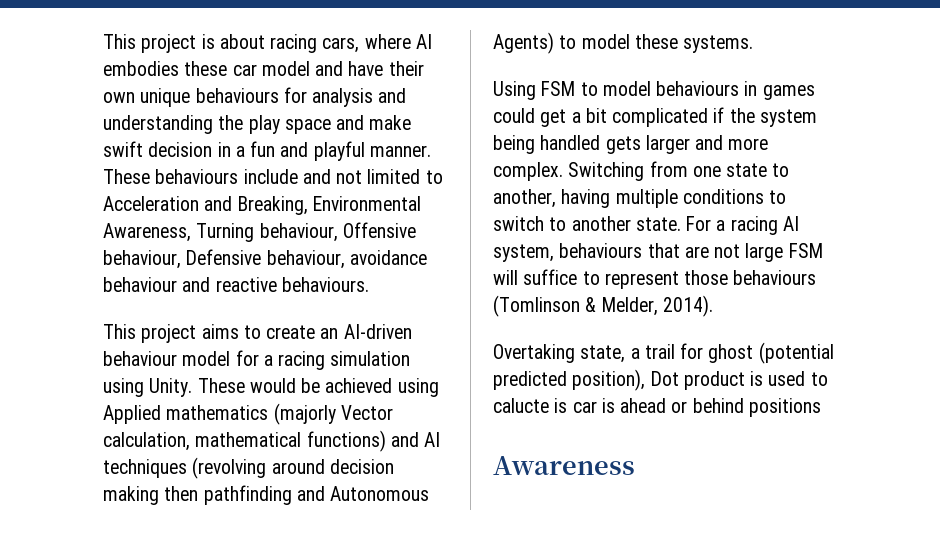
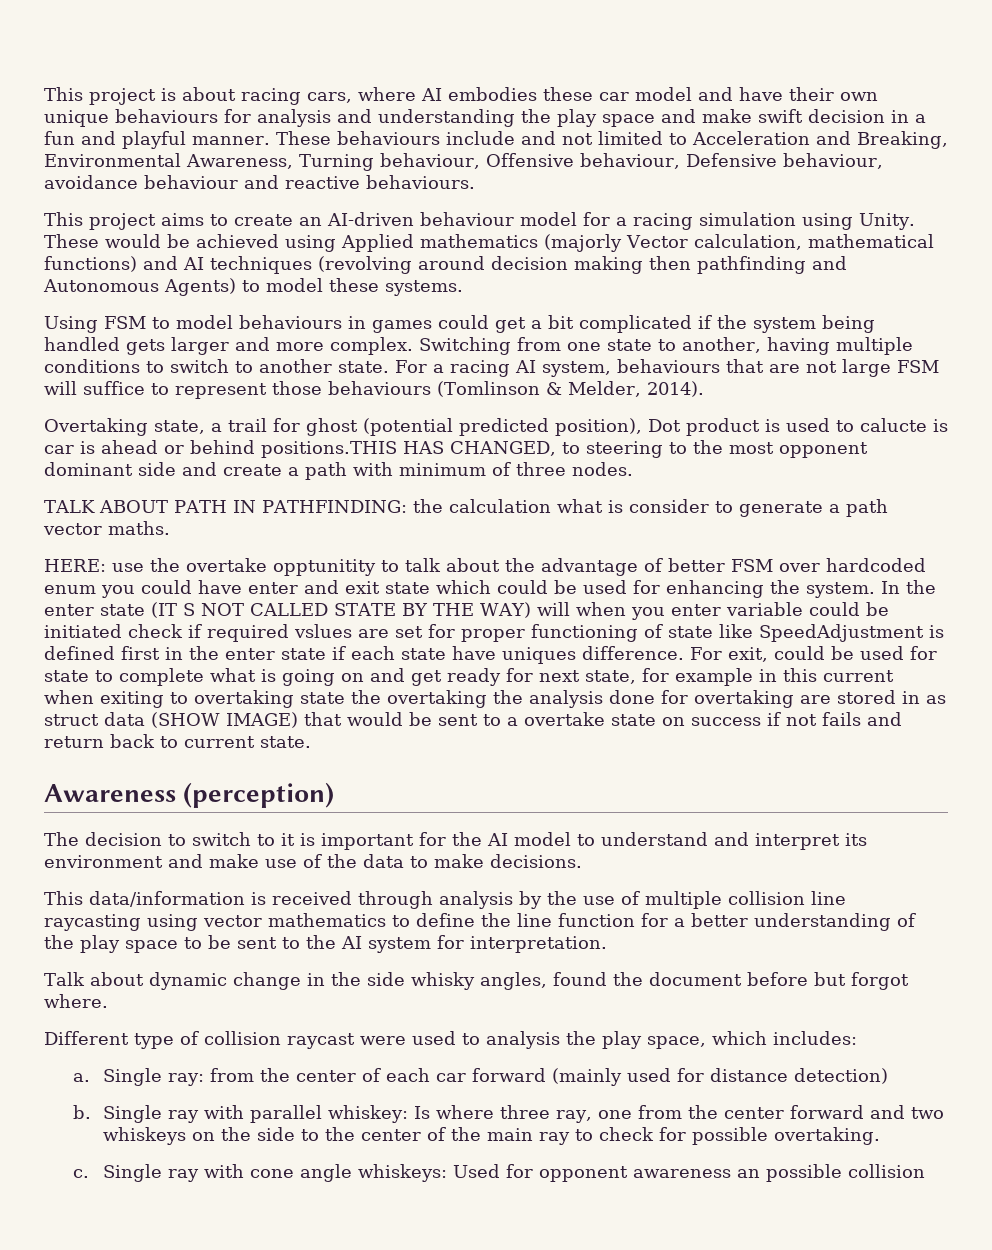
[748,398,821,417] [493,456,635,475] positions // Awareness -> [261,440,868,458] [44,462,633,480] [44,499,888,517] [43,521,170,535] [44,558,926,576] [44,580,936,598] [44,602,889,620] [44,624,944,642] [44,646,937,664] [44,668,894,686] [44,690,946,708] [44,712,902,728] [44,734,311,748] [44,782,335,808] [44,832,867,850] [44,854,582,868] [44,891,846,909] [44,913,916,931] [44,935,607,953] [44,972,909,990] [44,994,108,1008] [44,1031,857,1049] [73,1068,888,1086] [73,1105,944,1123] [102,1127,880,1145] [73,1164,925,1182] positions.THIS HAS CHANGED, to steering to the most opponent dominant side and create a path with minimum of three nodes. // TALK ABOUT PATH IN PATHFINDING: the calculation what is consider to generate a path vector maths. // HERE: use the overtake opptunitity to talk about the advantage of better FSM over hardcoded enum you could have enter and exit state which could be used for enhancing the system. In the enter state (IT S NOT CALLED STATE BY THE WAY) will when you enter variable could be initiated check if required vslues are set for proper functioning of state like SpeedAdjustment is defined first in the enter state if each state have uniques difference. For exit, could be used for state to complete what is going on and get ready for next state, for example in this current when exiting to overtaking state the overtaking the analysis done for overtaking are stored in as struct data (SHOW IMAGE) that would be sent to a overtake state on success if not fails and return back to current state. // Awareness (perception) // The decision to switch to it is important for the AI model to understand and interpret its environment and make use of the data to make decisions. // This data/information is received through analysis by the use of multiple collision line raycasting using vector mathematics to define the line function for a better understanding of the play space to be sent to the AI system for interpretation. // Talk about dynamic change in the side whisky angles, found the document before but forgot where. // Different type of collision raycast were used to analysis the play space, which includes: // a. Single ray: from the center of each car forward (mainly used for distance detection) // b. Single ray with parallel whiskey: Is where three ray, one from the center forward and two whiskeys on the side to the center of the main ray to check for possible overtaking. // c. Single ray with cone angle whiskeys: Used for opponent awareness an possible collision

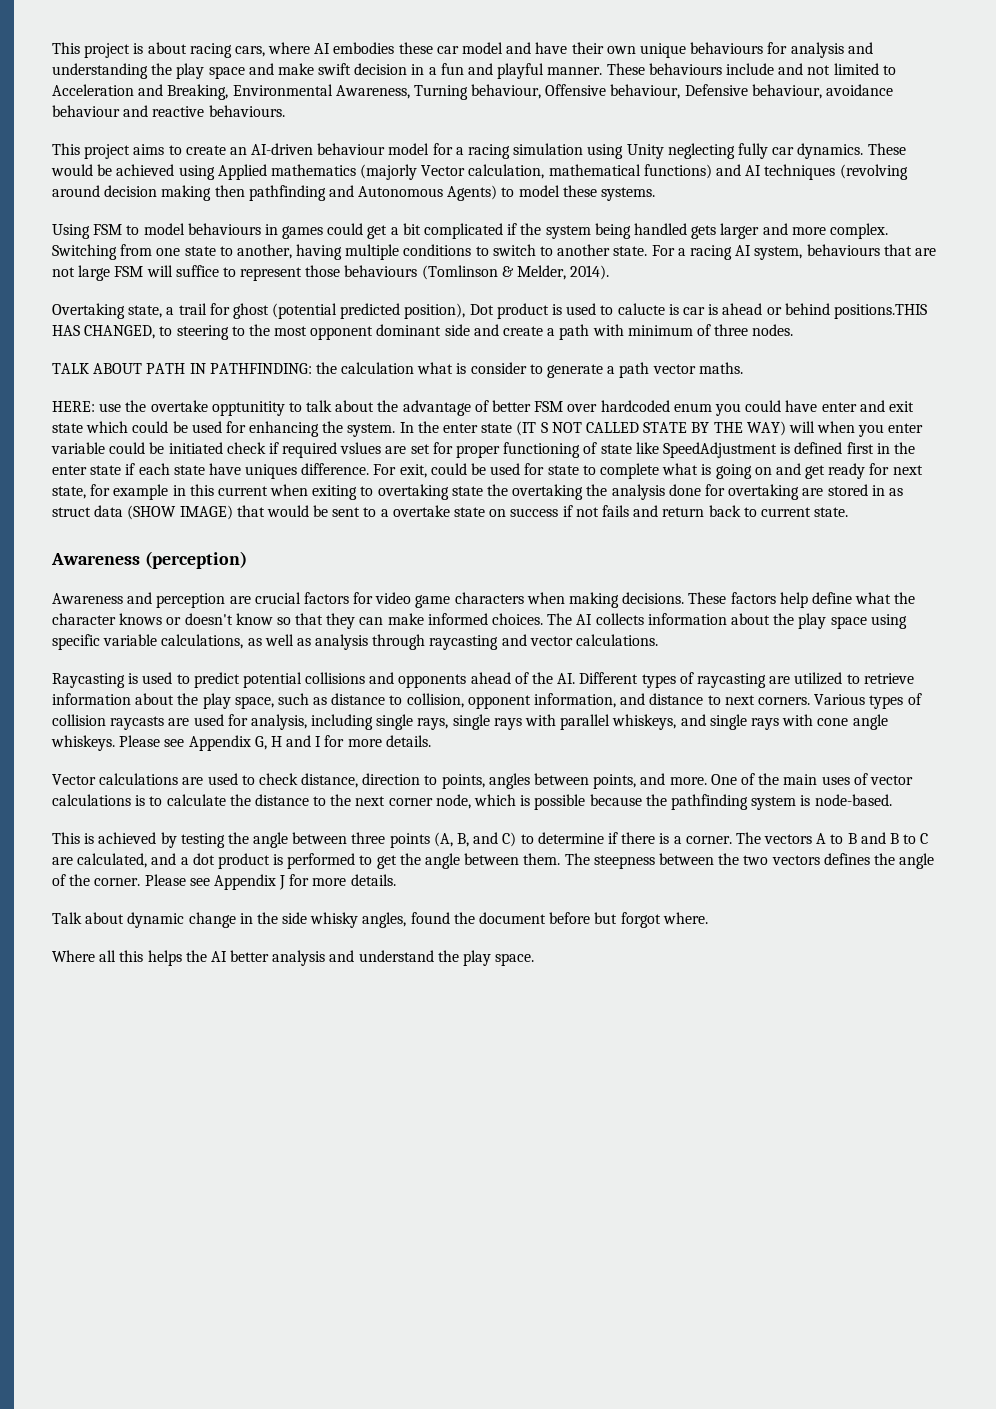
[859,213,915,230] Unity. -> [626,143,864,159] Unity neglecting fully car dynamics.
[44,832,867,850] [44,854,582,868] [44,891,846,909] [44,913,916,931] [44,935,607,953] The decision to switch to it is important for the AI model to understand and interpret its environment and make use of the data to make decisions. // This data/information is received through analysis by the use of multiple collision line raycasting using vector mathematics to define the line function for a better understanding of the play space to be sent to the AI system for interpretation. -> [52,592,916,608] [52,613,907,629] [52,634,659,650] [52,672,914,688] [52,693,922,709] [52,714,888,730] [51,735,431,751] [52,773,913,789] [52,794,892,810] [52,832,929,848] [52,853,935,869] [52,874,396,890] Awareness and perception are crucial factors for video game characters when making decisions. These factors help define what the character knows or doesn't know so that they can make informed choices. The AI collects information about the play space using specific variable calculations, as well as analysis through raycasting and vector calculations. // Raycasting is used to predict potential collisions and opponents ahead of the AI. Different types of raycasting are utilized to retrieve information about the play space, such as distance to collision, opponent information, and distance to next corners. Various types of collision raycasts are used for analysis, including single rays, single rays with parallel whiskeys, and single rays with cone angle whiskeys. Please see Appendix G, H and I for more details. // Vector calculations are used to check distance, direction to points, angles between points, and more. One of the main uses of vector calculations is to calculate the distance to the next corner node, which is possible because the pathfinding system is node-based. // This is achieved by testing the angle between three points (A, B, and C) to determine if there is a corner. The vectors A to B and B to C are calculated, and a dot product is performed to get the angle between them. The steepness between the two vectors defines the angle of the corner. Please see Appendix J for more details.
[44,1031,857,1049] [73,1068,888,1086] [73,1105,944,1123] [102,1127,880,1145] [73,1164,925,1182] Different type of collision raycast were used to analysis the play space, which includes: // a. Single ray: from the center of each car forward (mainly used for distance detection) // b. Single ray with parallel whiskey: Is where three ray, one from the center forward and two whiskeys on the side to the center of the main ray to check for possible overtaking. // c. Single ray with cone angle whiskeys: Used for opponent awareness an possible collision -> [52,950,535,966] Where all this helps the AI better analysis and understand the play space.

